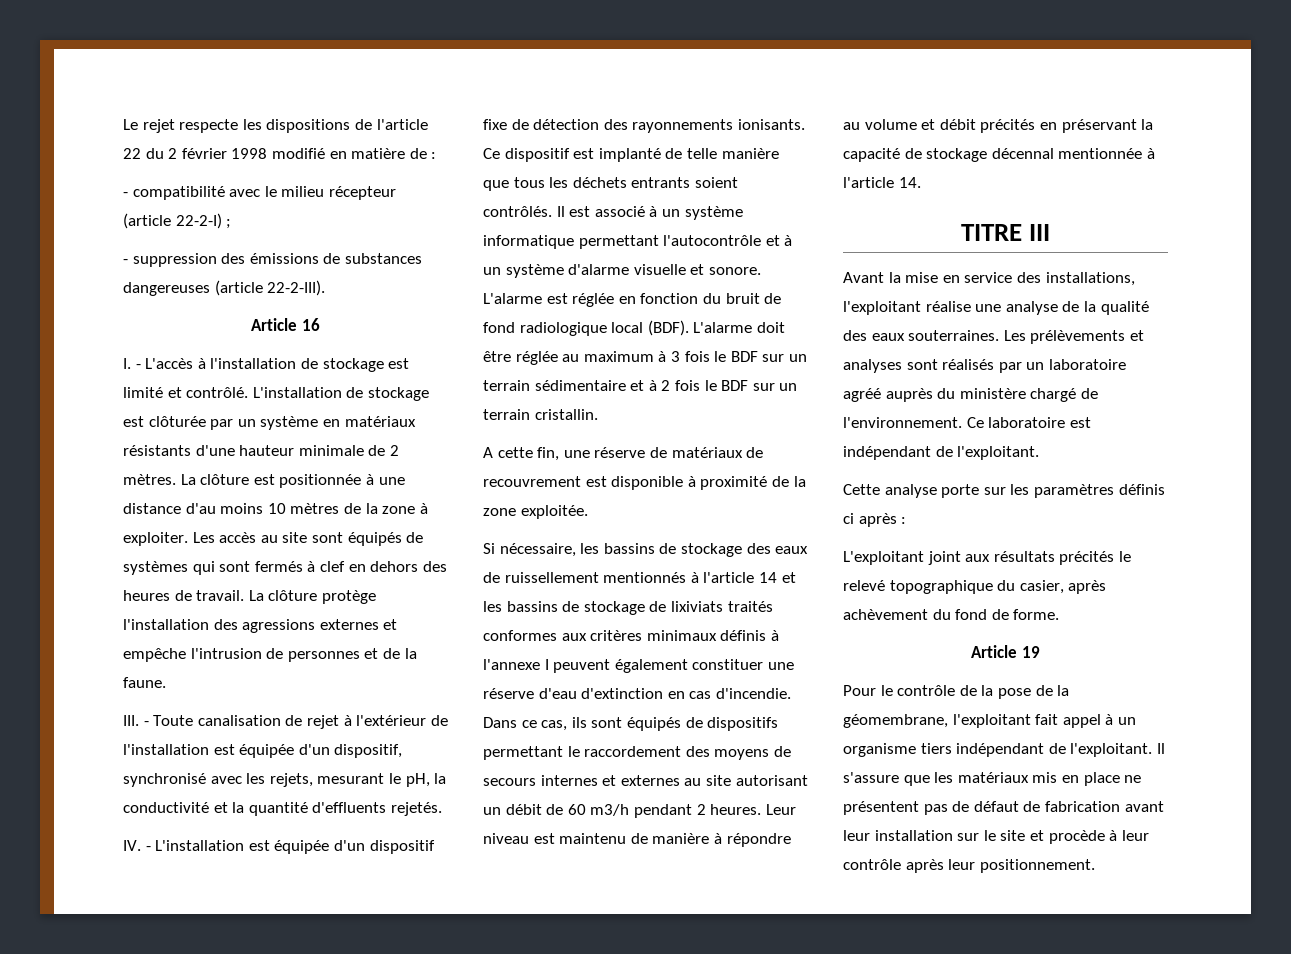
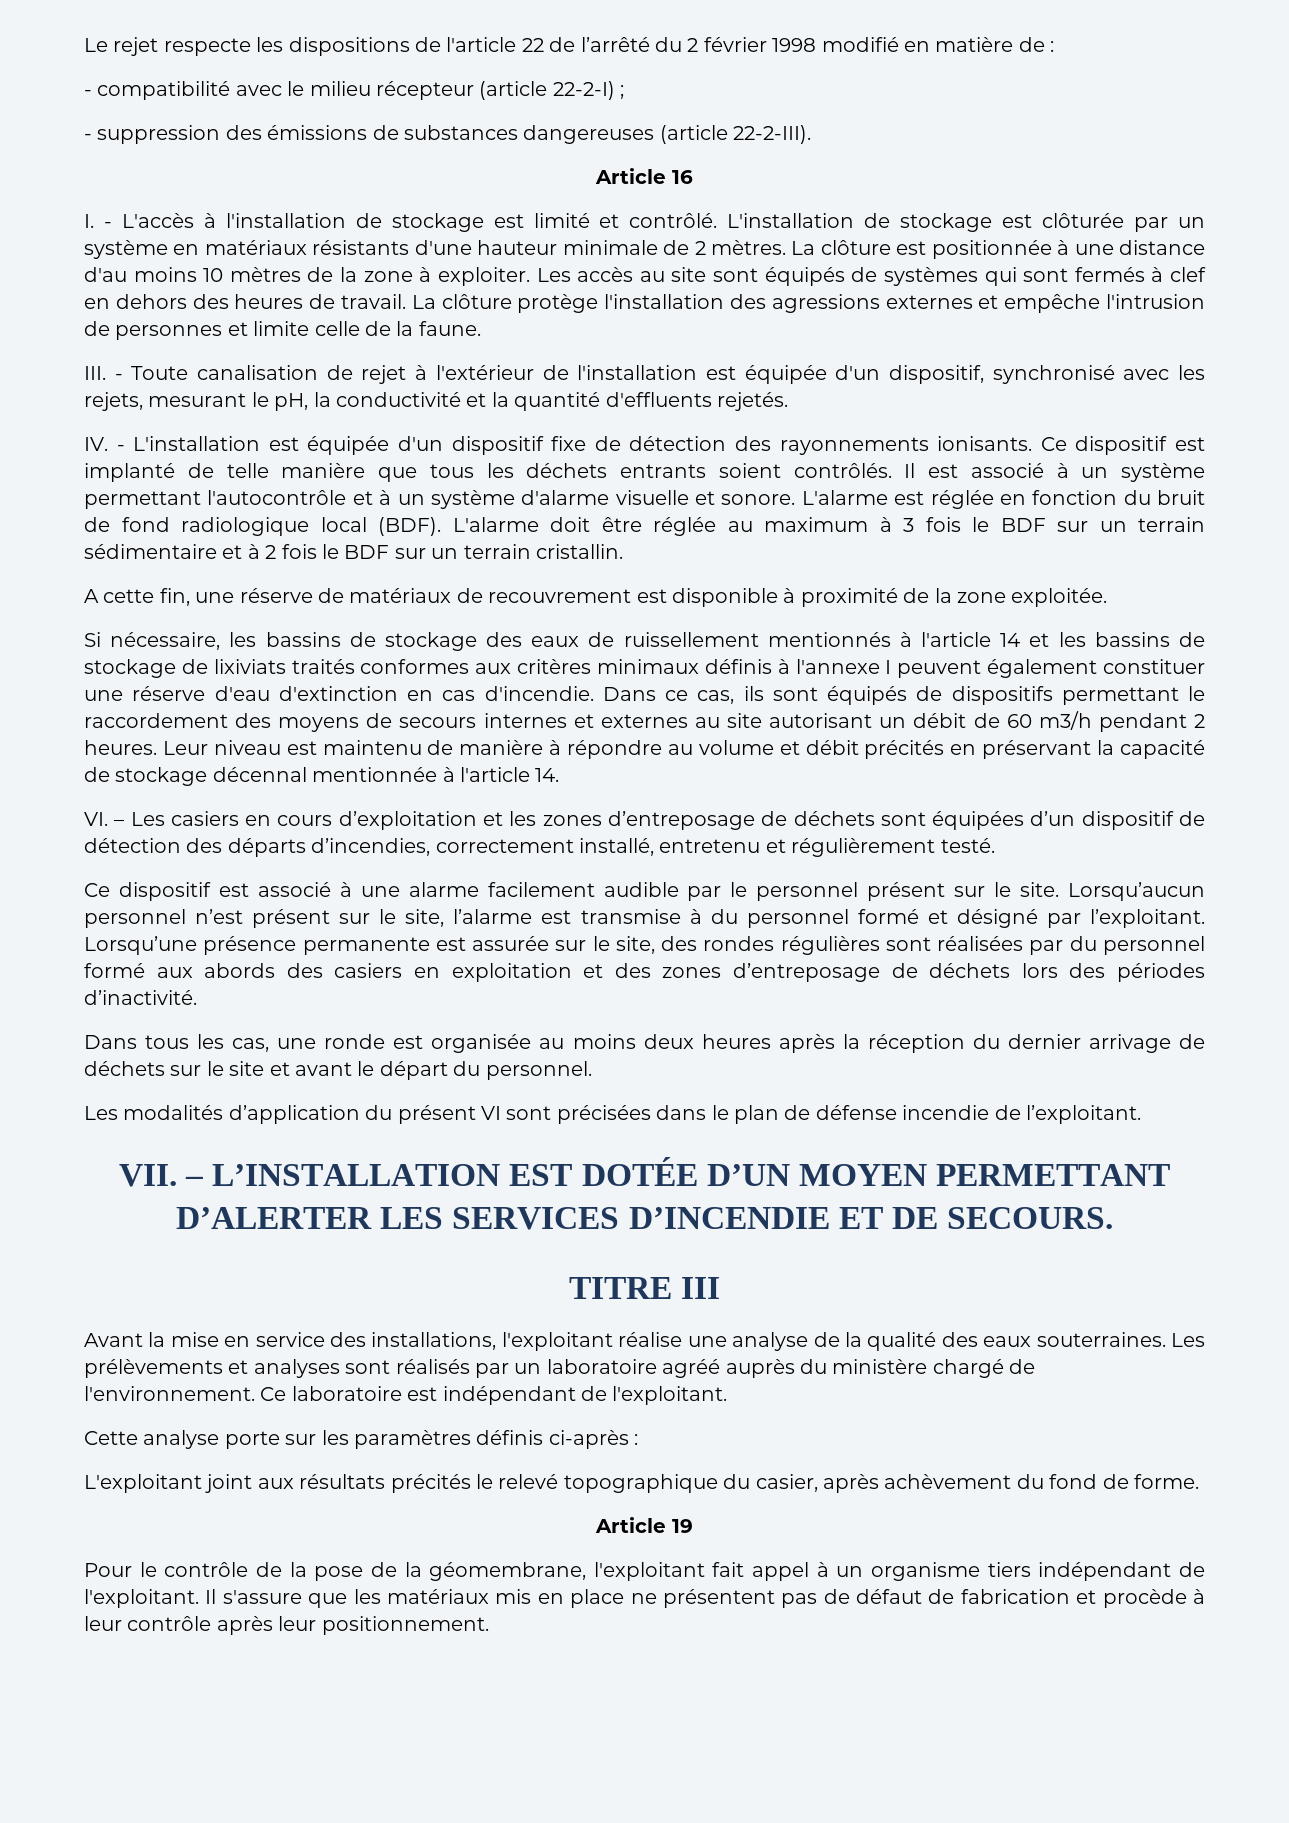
(141, 153) none -> [549,37,650,52] de l’arrêté
(379, 653) none -> [253,321,360,336] limite celle
[483,235,574,249] informatique -> (1205, 472) none
(921, 182) none -> [84,811,1205,830] [84,838,995,857] [84,882,1205,901] [84,909,1205,928] [84,936,1205,955] [84,963,1206,982] [84,990,197,1005] [84,1034,1205,1053] [84,1061,592,1080] [84,1105,1141,1124] [119,1157,1170,1187] [176,1207,1113,1230] // VI. – Les casiers en cours d’exploitation et les zones d’entreposage de déchets sont équipées d’un dispositif de détection des départs d’incendies, correctement installé, entretenu et régulièrement testé. // Ce dispositif est associé à une alarme facilement audible par le personnel présent sur le site. Lorsqu’aucun personnel n’est présent sur le site, l’alarme est transmise à du personnel formé et désigné par l’exploitant. Lorsqu’une présence permanente est assurée sur le site, des rondes régulières sont réalisées par du personnel formé aux abords des casiers en exploitation et des zones d’entreposage de déchets lors des périodes d’inactivité. // Dans tous les cas, une ronde est organisée au moins deux heures après la réception du dernier arrivage de déchets sur le site et avant le départ du personnel. // Les modalités d’application du présent VI sont précisées dans le plan de défense incendie de l’exploitant. // VII. – L’INSTALLATION EST DOTÉE D’UN MOYEN PERMETTANT D’ALERTER LES SERVICES D’INCENDIE ET DE SECOURS.
[843,513,897,527] ci après -> [548,1430,629,1449] ci-après
[1124,801,1164,812] [843,830,1026,841] avant leur installation sur le site -> (1070, 1596) none

